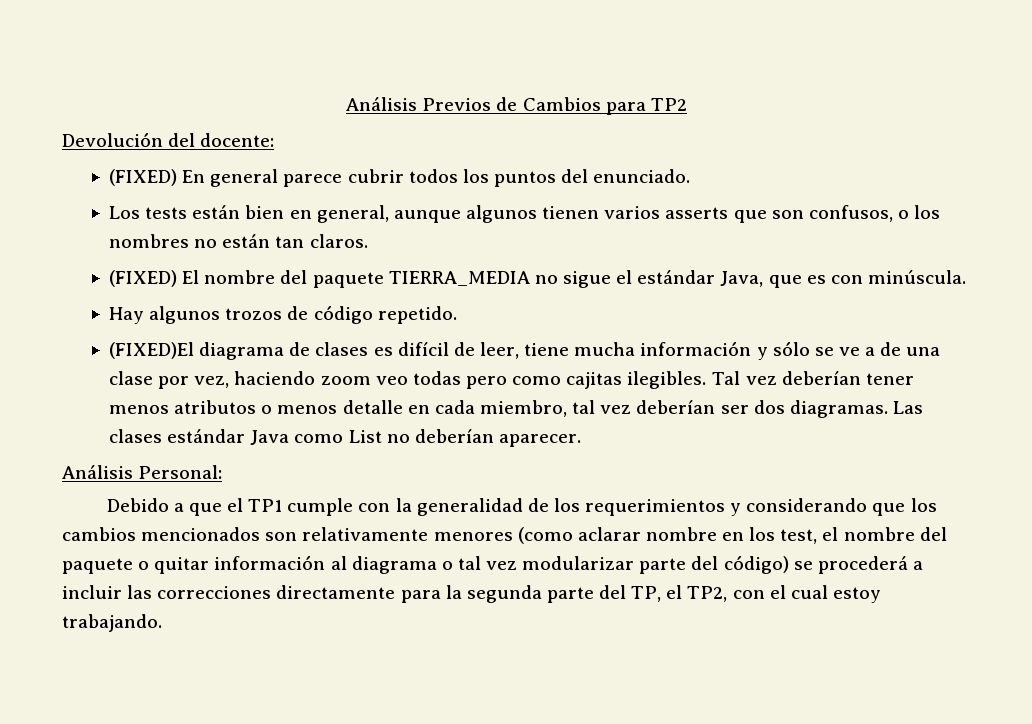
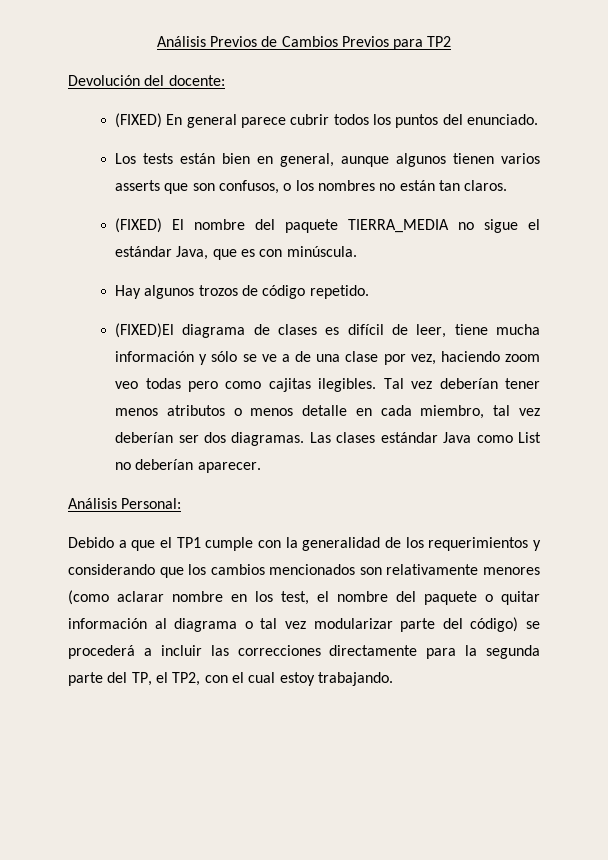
(601, 104) none -> [341,36,389,47] Previos

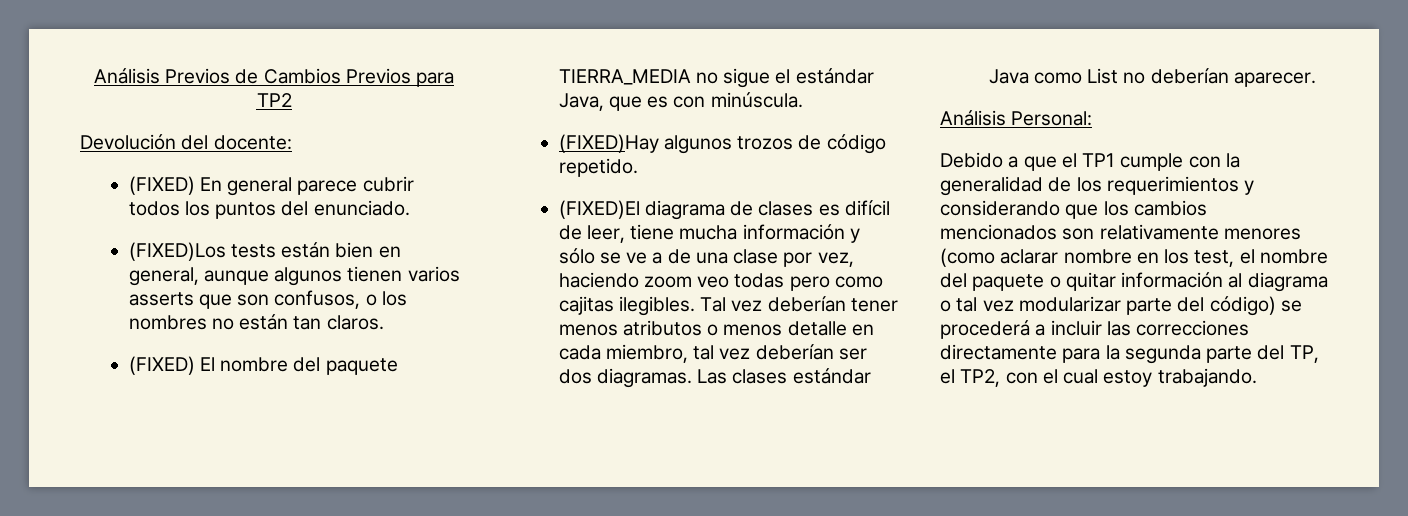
[115,153,137,164] Los -> [128,242,226,261] (FIXED)Los
[115,285,142,299] Hay -> [558,134,659,153] (FIXED)Hay

